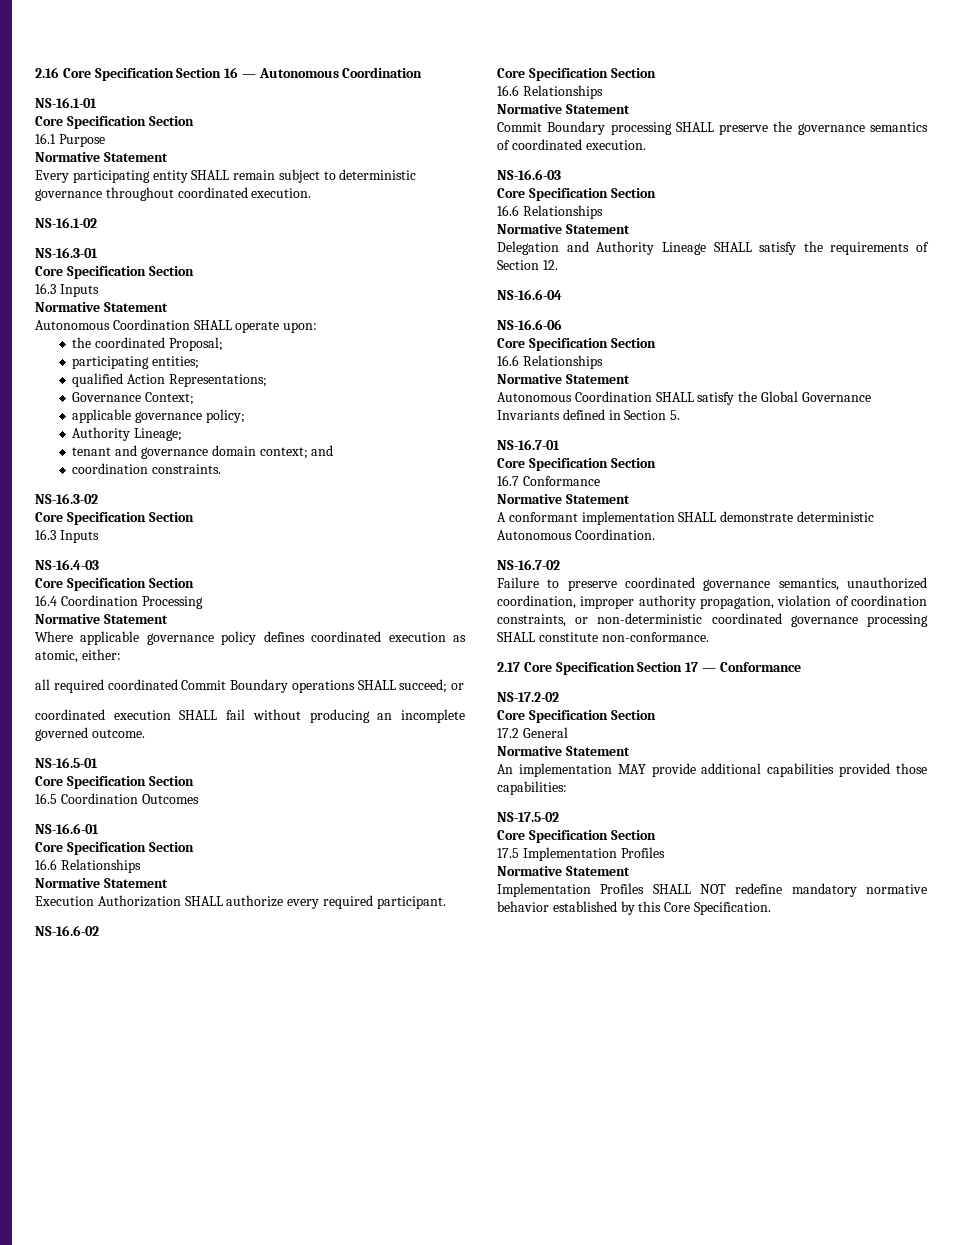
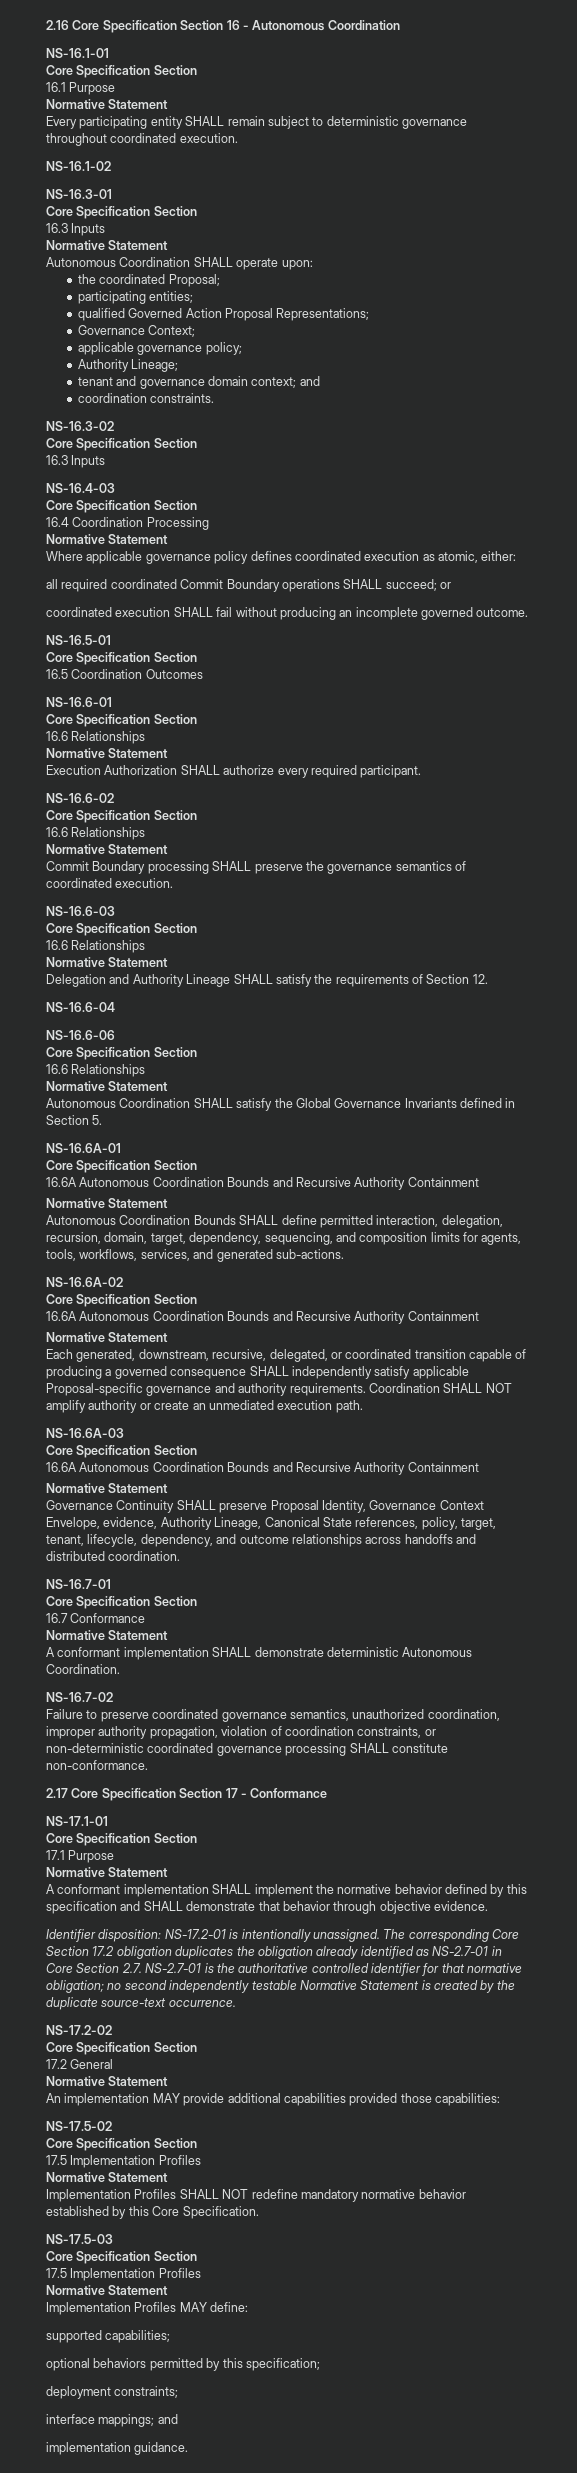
[241,74,256,78] — -> [242,25,249,30] -
[127,374,166,384] Action -> [128,308,273,321] Governed Action Proposal
(681, 415) none -> [46,1143,121,1153] [46,1160,197,1173] [46,1177,479,1190] [46,1198,169,1208] [46,1215,503,1228] [46,1232,522,1245] [46,1249,344,1262] [46,1277,123,1287] [46,1294,197,1307] [46,1311,479,1324] [46,1332,169,1342] [46,1349,527,1362] [46,1366,469,1379] [46,1383,512,1396] [46,1400,363,1413] [46,1428,124,1438] [46,1445,197,1458] [46,1462,479,1475] [46,1483,169,1493] [46,1500,484,1513] [46,1517,496,1530] [46,1534,476,1547] [46,1551,181,1561] // NS-16.6A-01 // Core Specification Section // 16.6A Autonomous Coordination Bounds and Recursive Authority Containment // Normative Statement // Autonomous Coordination Bounds SHALL define permitted interaction, delegation, recursion, domain, target, dependency, sequencing, and composition limits for agents, tools, workflows, services, and generated sub-actions. // NS-16.6A-02 // Core Specification Section // 16.6A Autonomous Coordination Bounds and Recursive Authority Containment // Normative Statement // Each generated, downstream, recursive, delegated, or coordinated transition capable of producing a governed consequence SHALL independently satisfy applicable Proposal-specific governance and authority requirements. Coordination SHALL NOT amplify authority or create an unmediated execution path. // NS-16.6A-03 // Core Specification Section // 16.6A Autonomous Coordination Bounds and Recursive Authority Containment // Normative Statement // Governance Continuity SHALL preserve Proposal Identity, Governance Context Envelope, evidence, Authority Lineage, Canonical State references, policy, target, tenant, lifecycle, dependency, and outcome relationships across handoffs and distributed coordination.
[701,662,801,672] — Conformance -> [240,1788,328,1798] [46,1816,108,1826] [46,1833,197,1846] [46,1850,115,1863] [46,1867,169,1877] [46,1884,527,1897] [46,1901,488,1914] [46,1929,519,1942] [46,1946,502,1959] [46,1963,523,1976] [46,1980,515,1993] [46,1997,236,2010] - Conformance // NS-17.1-01 // Core Specification Section // 17.1 Purpose // Normative Statement // A conformant implementation SHALL implement the normative behavior defined by this specification and SHALL demonstrate that behavior through objective evidence. // Identifier disposition: NS-17.2-01 is intentionally unassigned. The corresponding Core Section 17.2 obligation duplicates the obligation already identified as NS-2.7-01 in Core Section 2.7. NS-2.7-01 is the authoritative controlled identifier for that normative obligation; no second independently testable Normative Statement is created by the duplicate source-text occurrence.
(771, 908) none -> [46,2234,113,2244] [46,2251,197,2264] [46,2268,201,2281] [46,2285,169,2295] [46,2302,249,2315] [46,2330,171,2343] [46,2358,320,2371] [46,2386,179,2399] [46,2414,178,2427] [46,2442,189,2455] // NS-17.5-03 // Core Specification Section // 17.5 Implementation Profiles // Normative Statement // Implementation Profiles MAY define: // supported capabilities; // optional behaviors permitted by this specification; // deployment constraints; // interface mappings; and // implementation guidance.

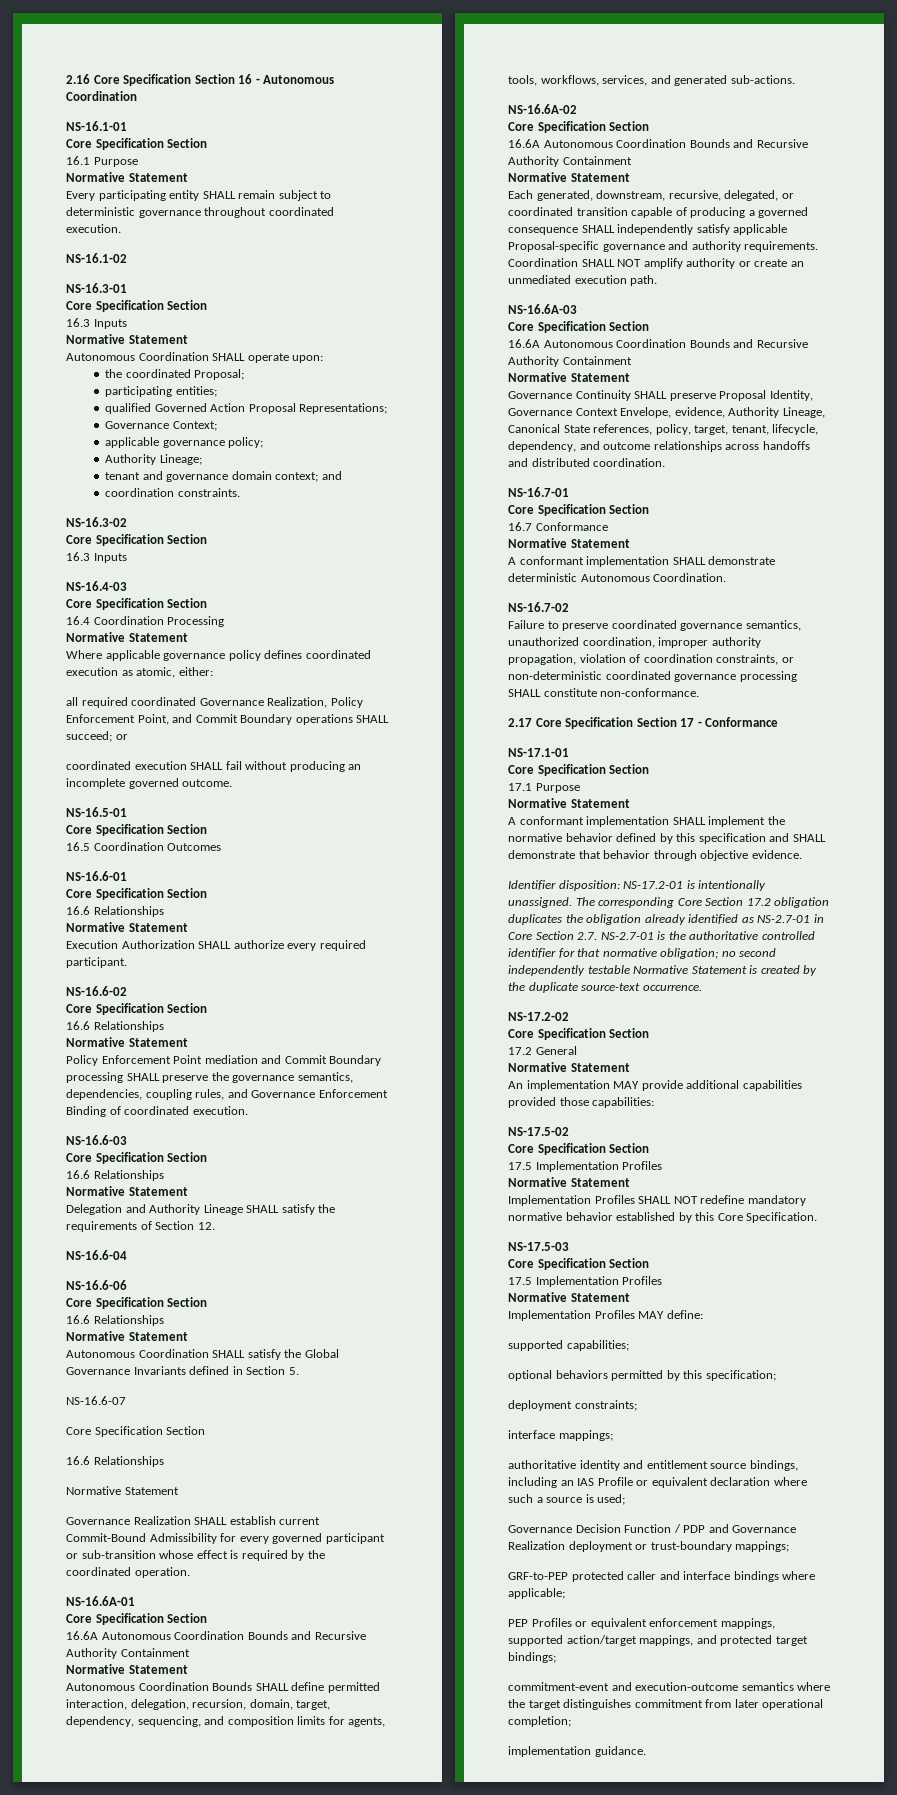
(177, 584) none -> [199,697,363,708] [66,714,193,725] Governance Realization, Policy Enforcement Point, and
(169, 849) none -> [66,1055,282,1066] Policy Enforcement Point mediation and
[395,861,452,871] semantics -> [297,1072,353,1083] [66,1089,388,1100] [66,1106,106,1117] semantics, dependencies, coupling rules, and Governance Enforcement Binding
(103, 1120) none -> [66,1396,126,1405] [66,1426,206,1437] [66,1456,164,1467] [66,1486,179,1495] [66,1516,321,1525] [66,1533,385,1544] [66,1550,325,1561] [66,1567,190,1578] // NS-16.6-07 // Core Specification Section // 16.6 Relationships // Normative Statement // Governance Realization SHALL establish current Commit-Bound Admissibility for every governed participant or sub-transition whose effect is required by the coordinated operation.
[157,2414,178,2424] and -> [508,1460,798,1471] [508,1477,807,1488] [508,1494,626,1505] [508,1524,797,1533] [508,1541,790,1552] [508,1571,816,1582] [508,1588,565,1599] [508,1618,775,1629] [508,1635,808,1646] [508,1652,556,1663] [508,1682,831,1691] [508,1699,824,1710] [508,1716,571,1727] // authoritative identity and entitlement source bindings, including an IAS Profile or equivalent declaration where such a source is used; // Governance Decision Function / PDP and Governance Realization deployment or trust-boundary mappings; // GRF-to-PEP protected caller and interface bindings where applicable; // PEP Profiles or equivalent enforcement mappings, supported action/target mappings, and protected target bindings; // commitment-event and execution-outcome semantics where the target distinguishes commitment from later operational completion;

